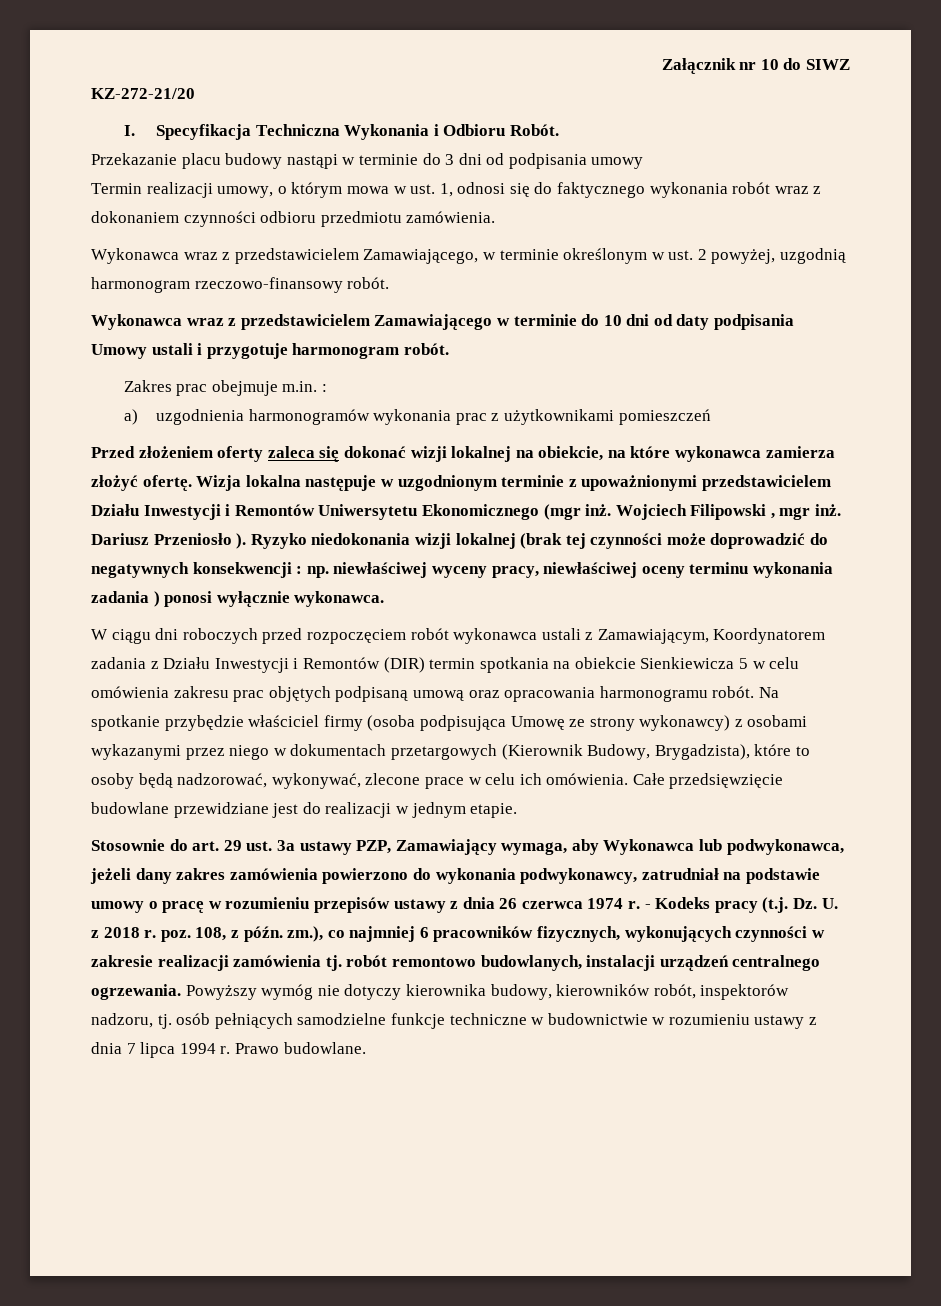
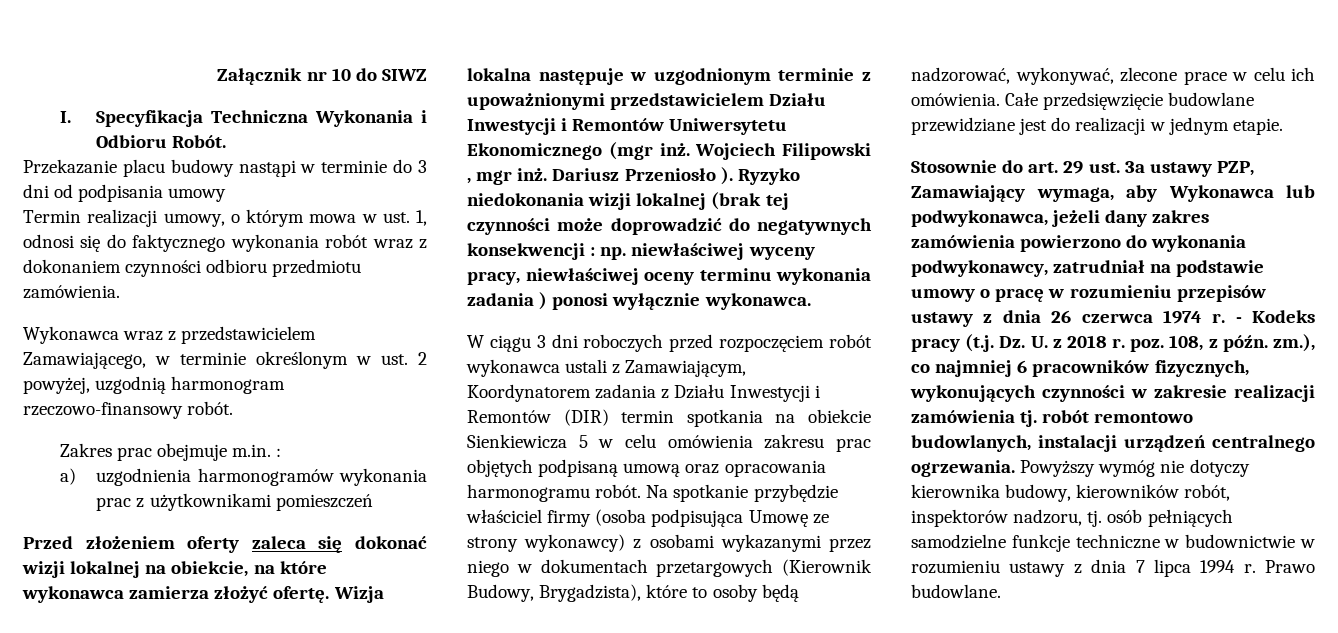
[91,88,195,99] // KZ-272-21/20 -> (427, 75) none
[91,314,795,330] [91,343,449,359] // Wykonawca wraz z przedstawicielem Zamawiającego w terminie do 10 dni od daty podpisania Umowy ustali i przygotuje harmonogram robót. -> (234, 408) none
(151, 636) none -> [536,335,546,348] 3

